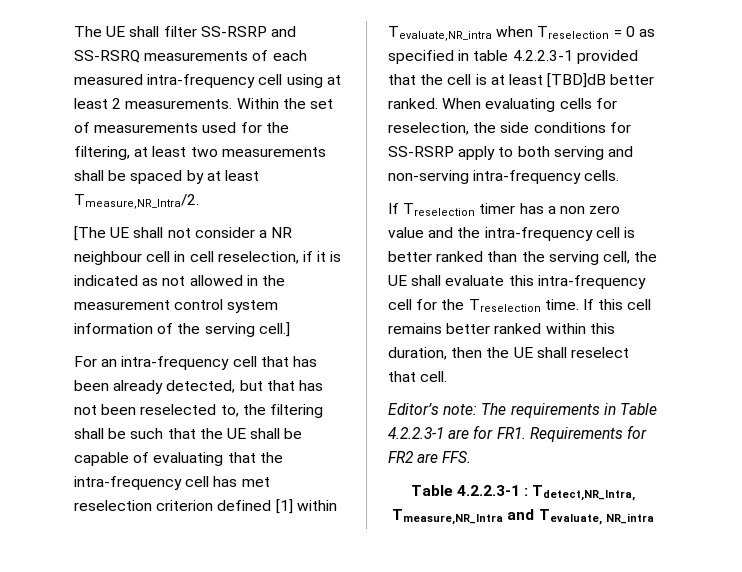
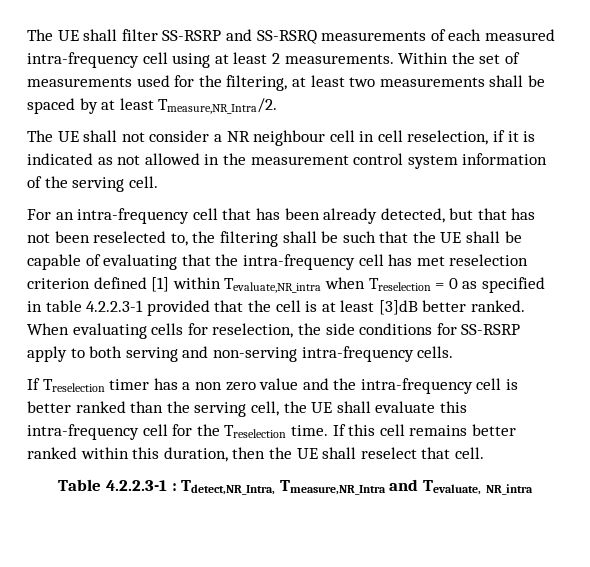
[74,226,106,241] [The -> [27,130,53,142] The
[258,322,290,337] cell.] -> [128,176,158,188] cell.
[547,73,607,88] [TBD]dB -> [378,300,418,315] [3]dB
[388,403,657,418] [388,425,647,442] [388,451,472,463] // Editor’s note: The requirements in Table 4.2.2.3-1 are for FR1. Requirements for FR2 are FFS. -> (484, 453) none

